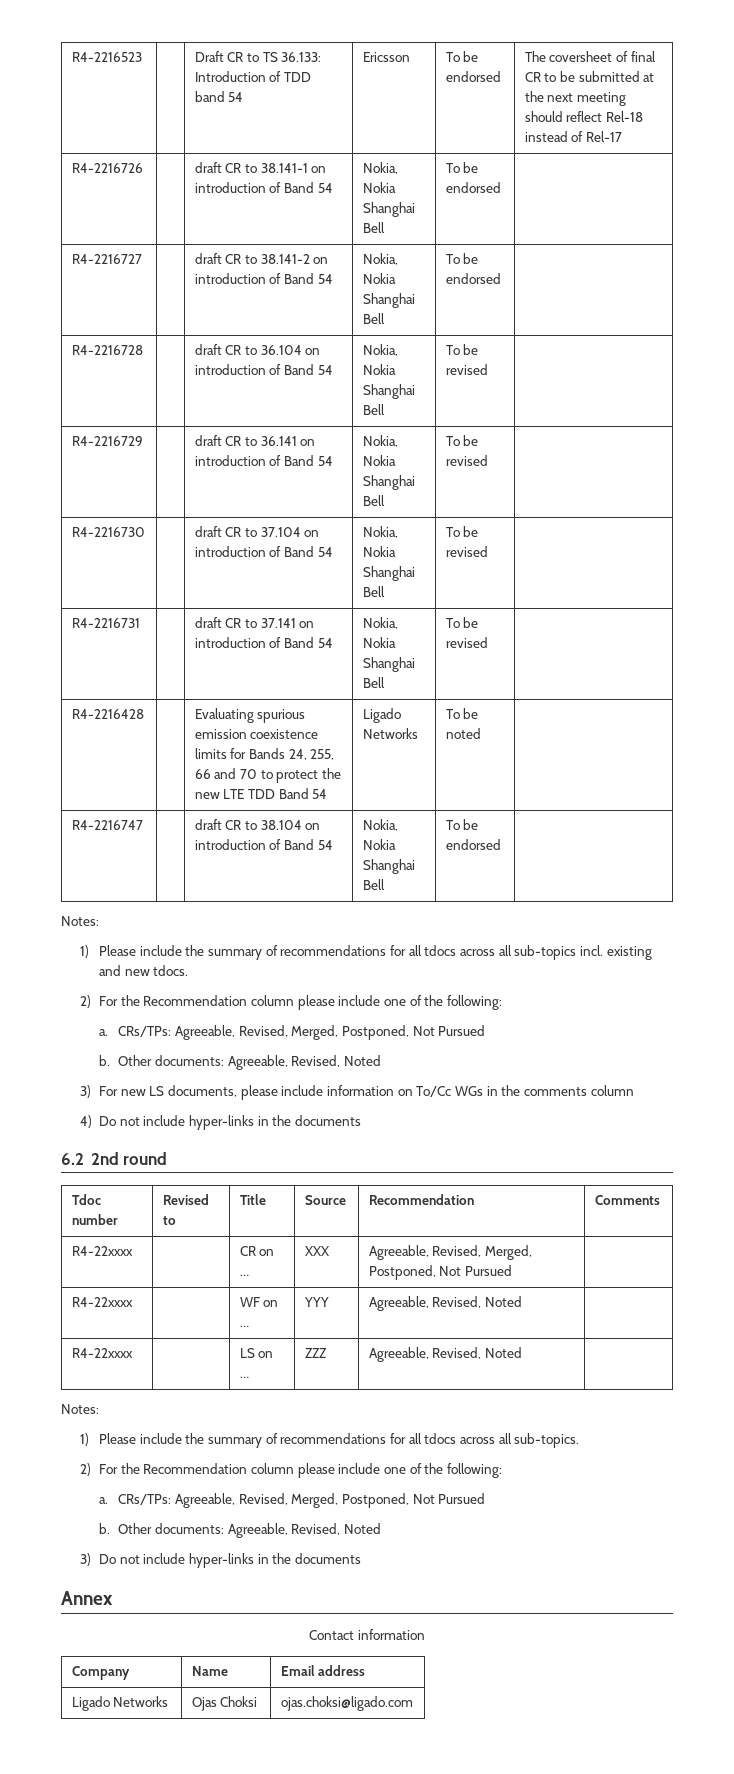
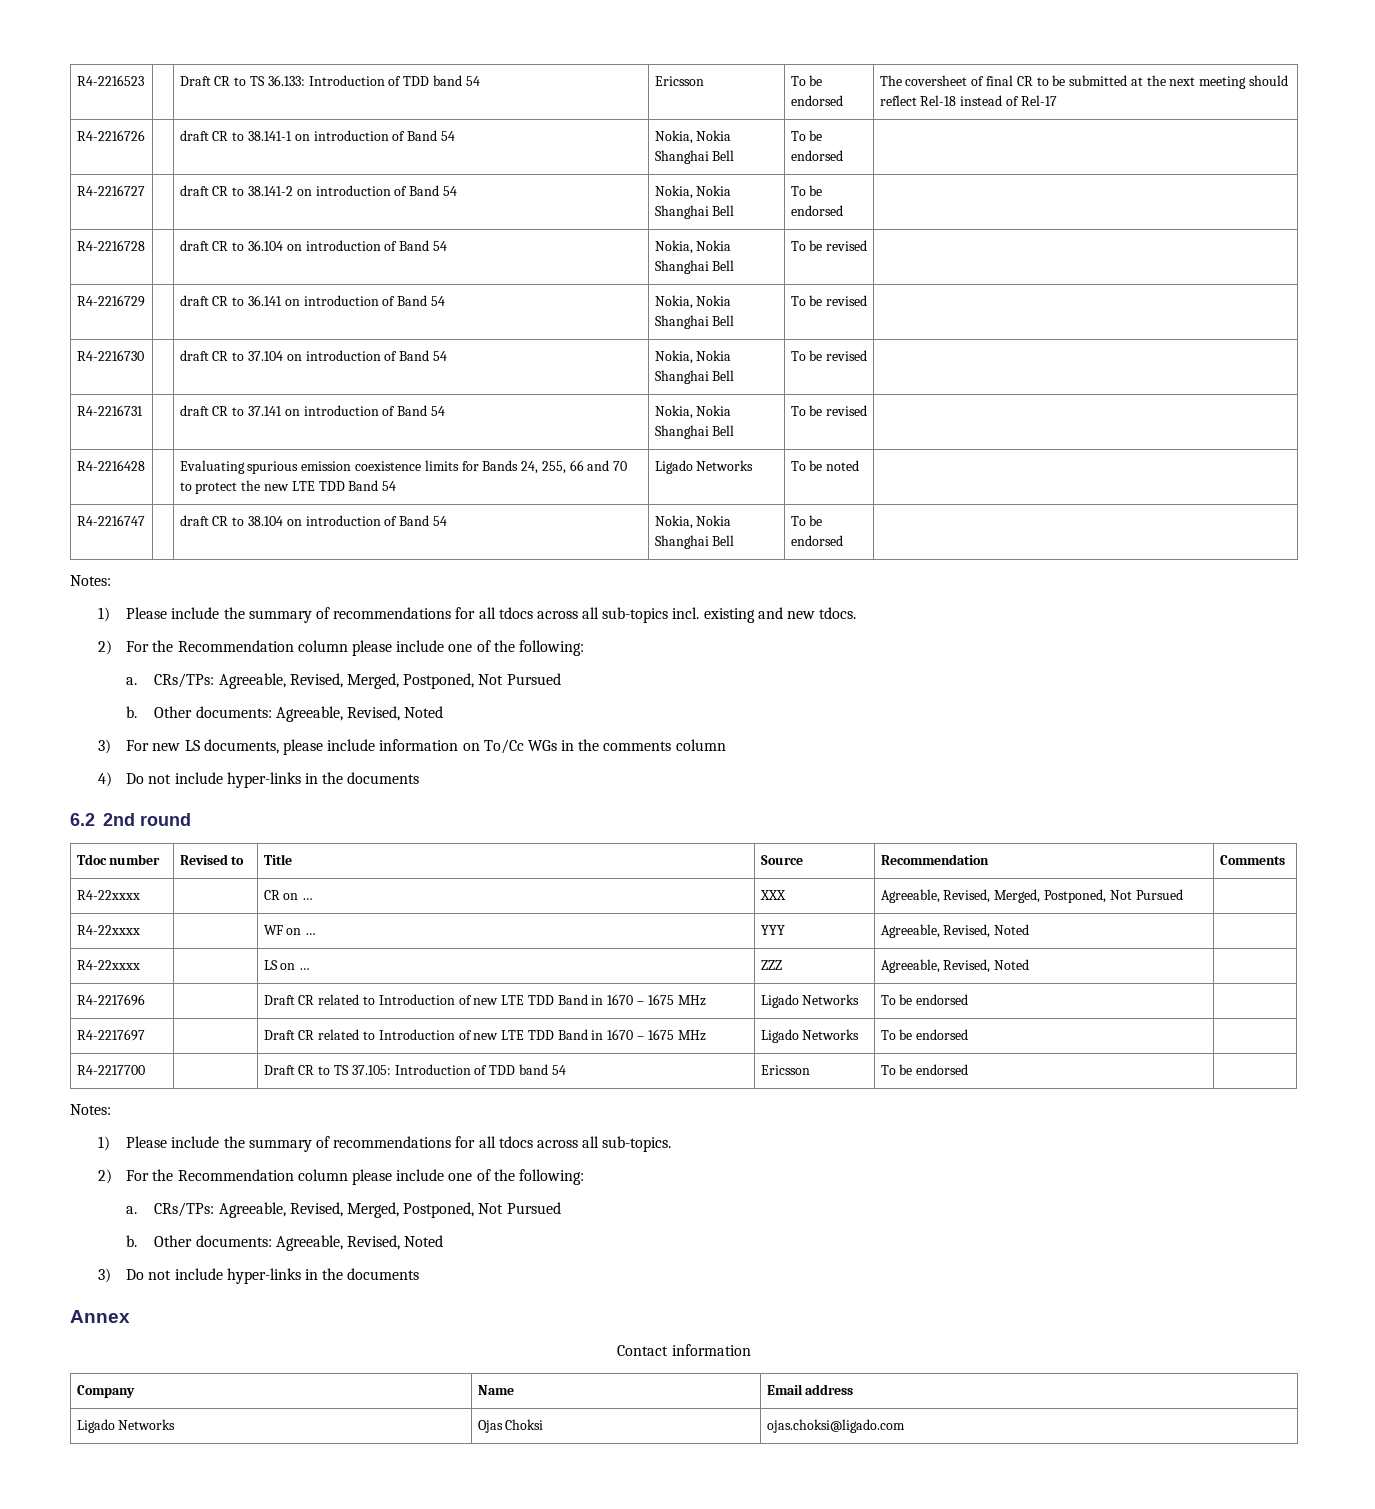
(523, 1352) none -> [76,994,145,1006] [263,994,706,1006] [760,994,860,1008] [880,994,969,1005] [76,1029,145,1041] [263,1029,706,1041] [760,1029,860,1043] [880,1029,969,1040] [76,1065,145,1075] [263,1064,566,1075] [760,1065,810,1075] [880,1064,969,1075] // R4-2217696 | | Draft CR related to Introduction of new LTE TDD Band in 1670 – 1675 MHz | Ligado Networks | To be endorsed | // R4-2217697 | | Draft CR related to Introduction of new LTE TDD Band in 1670 – 1675 MHz | Ligado Networks | To be endorsed | // R4-2217700 | | Draft CR to TS 37.105: Introduction of TDD band 54 | Ericsson | To be endorsed |

